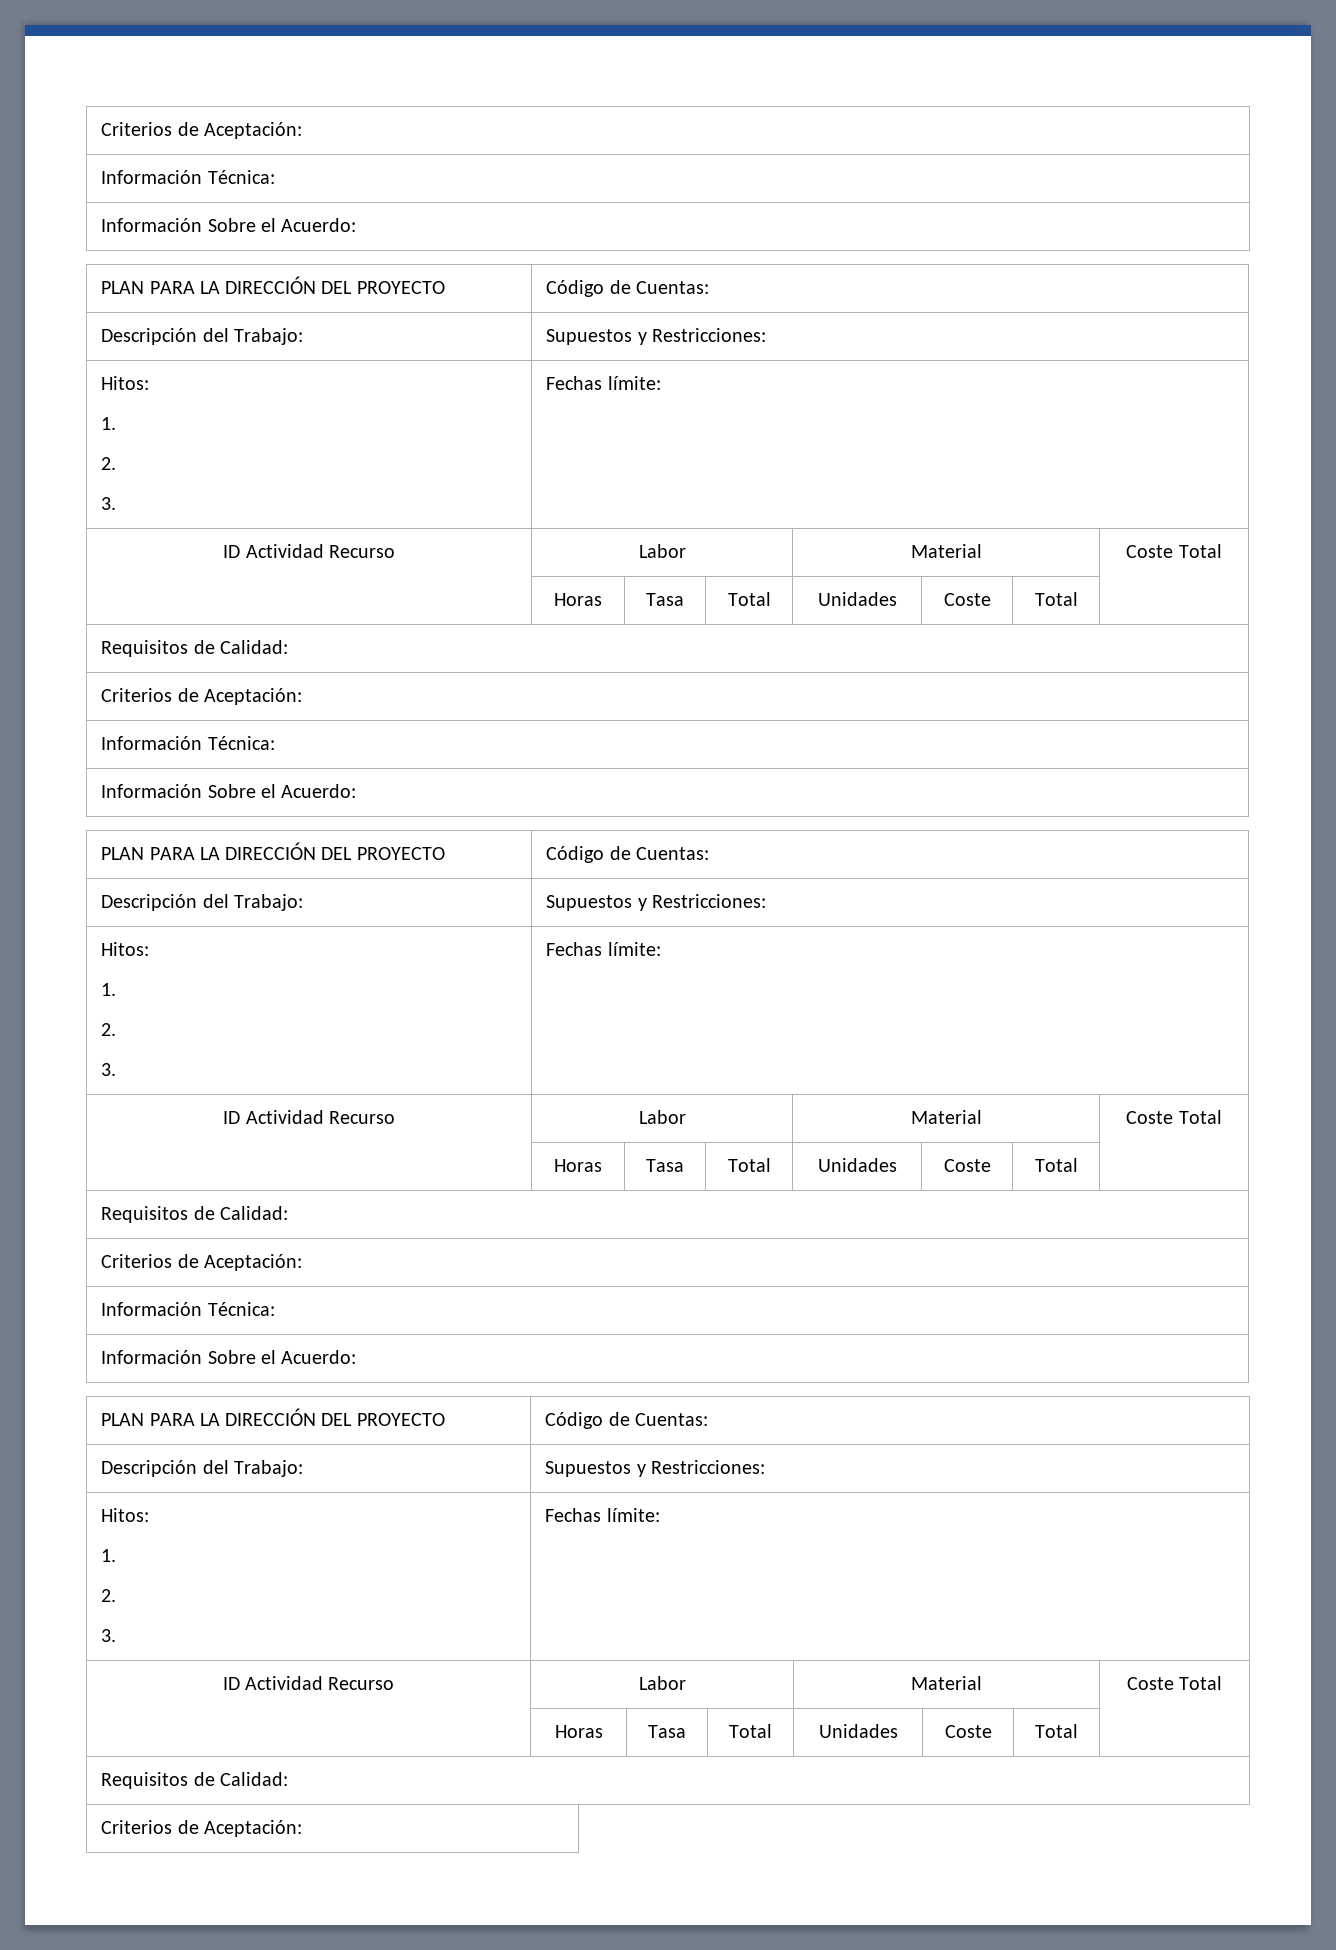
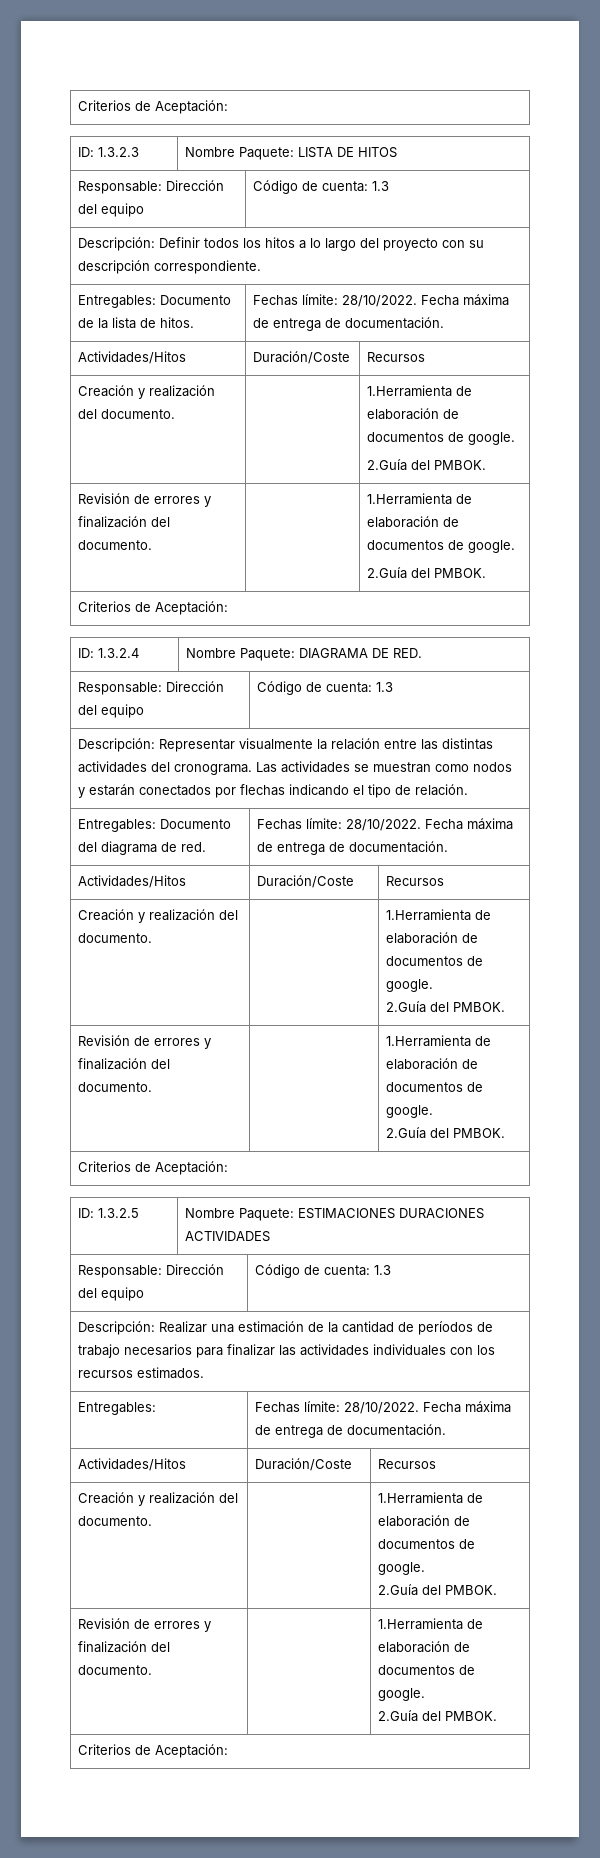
[101,122,302,139] [101,170,275,184] [101,218,357,232] [101,276,445,294] [546,280,709,297] [101,328,303,345] [546,328,766,345] [101,376,150,390] [101,417,117,430] [101,457,117,470] [101,497,117,510] [546,376,661,390] [223,544,395,558] [638,544,686,558] [910,544,982,558] [1126,544,1222,558] [554,593,602,606] [646,593,684,606] [727,592,771,606] [817,592,897,606] [943,593,991,606] [1034,592,1078,606] [101,640,288,657] [101,688,302,705] [101,736,275,750] [101,784,357,798] [101,842,445,860] [546,846,709,863] [101,894,303,911] [546,894,766,911] [101,942,150,956] [101,983,117,996] [101,1023,117,1036] [101,1063,117,1076] [546,942,661,956] [223,1110,395,1124] [638,1110,686,1124] [910,1110,982,1124] [1126,1110,1222,1124] [554,1159,602,1172] [646,1159,684,1172] [727,1158,771,1172] [817,1158,897,1172] [943,1159,991,1172] [1034,1158,1078,1172] [101,1206,288,1223] [101,1254,302,1271] [101,1302,275,1316] [101,1350,357,1364] [101,1408,445,1426] [545,1412,708,1429] [101,1460,303,1477] [545,1460,765,1477] [101,1508,150,1522] [101,1549,117,1562] [101,1589,117,1602] [101,1629,117,1642] [545,1508,660,1522] [222,1676,395,1690] [638,1676,686,1690] [911,1676,982,1690] [1126,1676,1223,1690] [554,1725,603,1738] [648,1725,686,1738] [729,1724,772,1738] [818,1724,898,1738] [944,1725,992,1738] [1035,1724,1078,1738] [101,1772,288,1789] Criterios de Aceptación: // Información Técnica: // Información Sobre el Acuerdo: // PLAN PARA LA DIRECCIÓN DEL PROYECTO | Código de Cuentas: // Descripción del Trabajo: | Supuestos y Restricciones: // Hitos: // 1. // 2. // 3. | Fechas límite: // ID Actividad Recurso | Labor | Material | Coste Total // | Horas | Tasa | Total | Unidades | Coste | Total | // Requisitos de Calidad: // Criterios de Aceptación: // Información Técnica: // Información Sobre el Acuerdo: // PLAN PARA LA DIRECCIÓN DEL PROYECTO | Código de Cuentas: // Descripción del Trabajo: | Supuestos y Restricciones: // Hitos: // 1. // 2. // 3. | Fechas límite: // ID Actividad Recurso | Labor | Material | Coste Total // | Horas | Tasa | Total | Unidades | Coste | Total | // Requisitos de Calidad: // Criterios de Aceptación: // Información Técnica: // Información Sobre el Acuerdo: // PLAN PARA LA DIRECCIÓN DEL PROYECTO | Código de Cuentas: // Descripción del Trabajo: | Supuestos y Restricciones: // Hitos: // 1. // 2. // 3. | Fechas límite: // ID Actividad Recurso | Labor | Material | Coste Total // | Horas | Tasa | Total | Unidades | Coste | Total | // Requisitos de Calidad: -> [78,100,229,114] [78,147,140,157] [185,147,398,160] [78,180,225,194] [78,203,145,217] [253,180,390,194] [78,237,485,251] [78,260,262,274] [78,295,232,308] [78,317,195,329] [253,294,510,307] [253,317,445,331] [78,351,187,364] [253,351,351,364] [367,352,426,362] [78,385,216,399] [78,409,176,419] [367,385,473,397] [367,408,460,420] [367,432,516,445] [367,459,487,471] [78,493,212,507] [78,516,171,528] [78,540,153,550] [367,493,473,505] [367,516,460,528] [367,540,516,553] [367,567,487,579] [78,601,229,615] [78,648,140,658] [186,648,423,661] [78,681,225,695] [78,704,145,718] [257,681,394,695] [78,738,494,752] [78,761,513,775] [78,784,469,798] [78,819,232,832] [78,841,207,855] [257,818,514,831] [257,841,449,855] [78,875,187,888] [257,875,355,888] [386,876,445,886] [78,909,239,923] [78,933,153,943] [386,909,492,921] [386,932,479,944] [386,956,484,966] [386,979,434,992] [386,1001,506,1013] [78,1035,212,1049] [78,1058,171,1070] [78,1082,153,1092] [386,1035,492,1047] [386,1058,479,1070] [386,1082,484,1092] [386,1105,434,1118] [386,1127,506,1139] [78,1161,229,1175] [78,1208,140,1218] [185,1208,485,1221] [185,1231,271,1242] [78,1264,225,1278] [78,1287,145,1301] [255,1264,392,1278] [78,1321,494,1335] [78,1344,496,1358] [78,1367,205,1379] [78,1402,157,1415] [255,1401,512,1414] [255,1424,447,1438] [78,1458,187,1471] [255,1458,353,1471] [378,1459,437,1469] [78,1492,239,1506] [78,1516,153,1526] [378,1492,484,1504] [378,1515,471,1527] [378,1539,476,1549] [378,1562,426,1575] [378,1584,498,1596] [78,1618,212,1632] [78,1641,171,1653] [78,1665,153,1675] [378,1618,484,1630] [378,1641,471,1653] [378,1665,476,1675] [378,1688,426,1701] [378,1710,498,1722] Criterios de Aceptación: // ID: 1.3.2.3 | Nombre Paquete: LISTA DE HITOS // Responsable: Dirección del equipo | Código de cuenta: 1.3 // Descripción: Definir todos los hitos a lo largo del proyecto con su descripción correspondiente. // Entregables: Documento de la lista de hitos. | Fechas límite: 28/10/2022. Fecha máxima de entrega de documentación. // Actividades/Hitos | Duración/Coste | Recursos // Creación y realización del documento. | | 1.Herramienta de elaboración de documentos de google. // 2.Guía del PMBOK. // Revisión de errores y finalización del documento. | | 1.Herramienta de elaboración de documentos de google. // 2.Guía del PMBOK. // Criterios de Aceptación: // ID: 1.3.2.4 | Nombre Paquete: DIAGRAMA DE RED. // Responsable: Dirección del equipo | Código de cuenta: 1.3 // Descripción: Representar visualmente la relación entre las distintas actividades del cronograma. Las actividades se muestran como nodos y estarán conectados por flechas indicando el tipo de relación. // Entregables: Documento del diagrama de red. | Fechas límite: 28/10/2022. Fecha máxima de entrega de documentación. // Actividades/Hitos | Duración/Coste | Recursos // Creación y realización del documento. | | 1.Herramienta de elaboración de documentos de google. // 2.Guía del PMBOK. // Revisión de errores y finalización del documento. | | 1.Herramienta de elaboración de documentos de google. // 2.Guía del PMBOK. // Criterios de Aceptación: // ID: 1.3.2.5 | Nombre Paquete: ESTIMACIONES DURACIONES ACTIVIDADES // Responsable: Dirección del equipo | Código de cuenta: 1.3 // Descripción: Realizar una estimación de la cantidad de períodos de trabajo necesarios para finalizar las actividades individuales con los recursos estimados. // Entregables: | Fechas límite: 28/10/2022. Fecha máxima de entrega de documentación. // Actividades/Hitos | Duración/Coste | Recursos // Creación y realización del documento. | | 1.Herramienta de elaboración de documentos de google. // 2.Guía del PMBOK. // Revisión de errores y finalización del documento. | | 1.Herramienta de elaboración de documentos de google. // 2.Guía del PMBOK.

